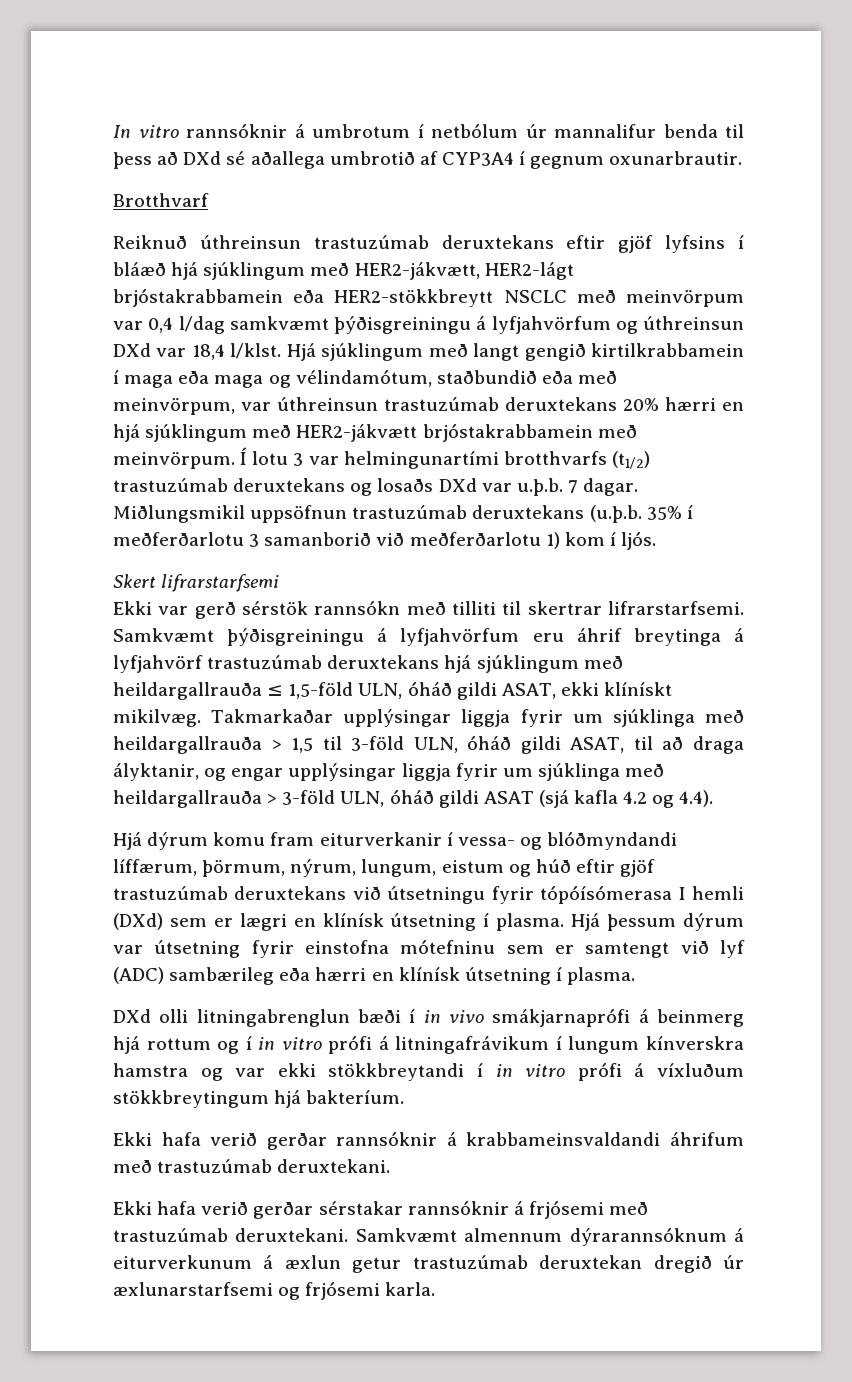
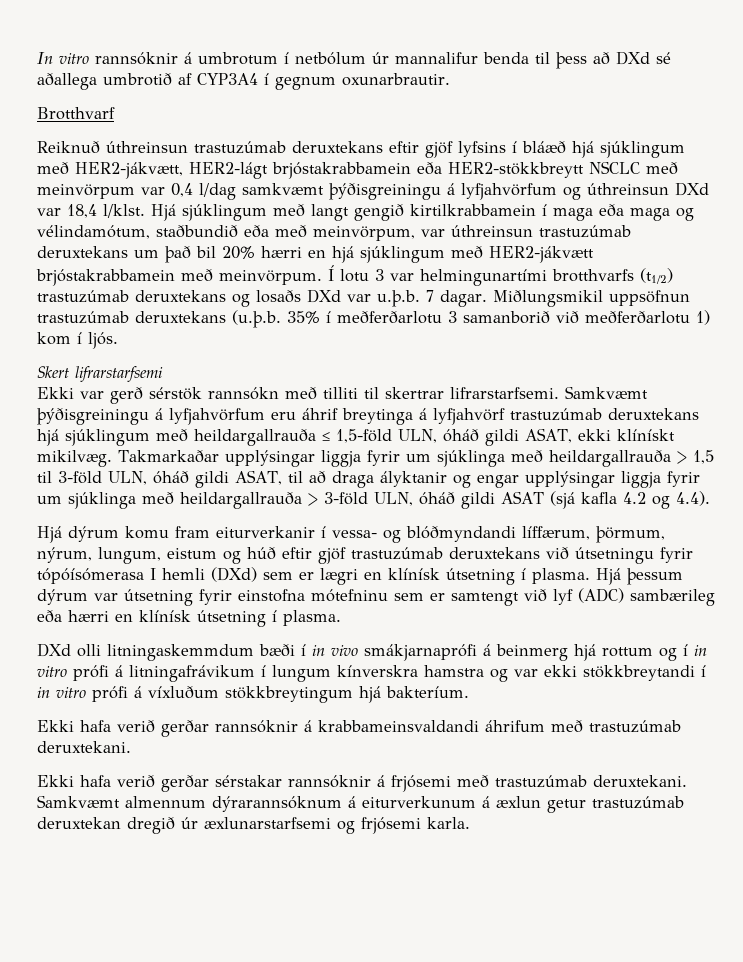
(617, 404) none -> [134,246,216,263] um það bil
[113,763,199,781] ályktanir, -> [379,471,447,487] ályktanir
[196,1009,350,1027] litningabrenglun -> [107,644,254,661] litningaskemmdum

